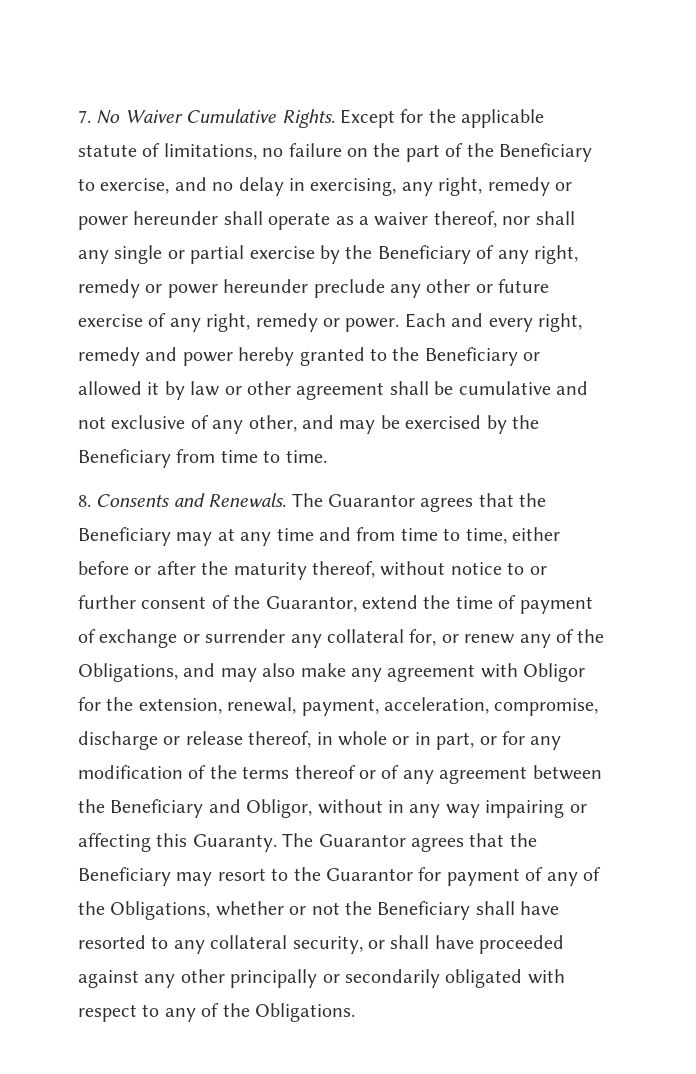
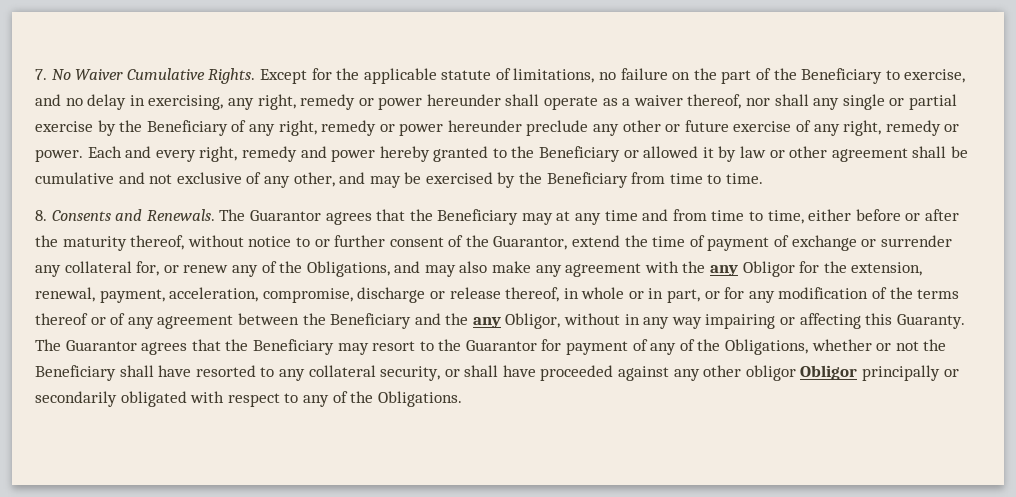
(518, 670) none -> [682,261,739,276] the any
(241, 806) none -> [445,313,501,328] the any
(225, 976) none -> [745,365,858,381] obligor Obligor

